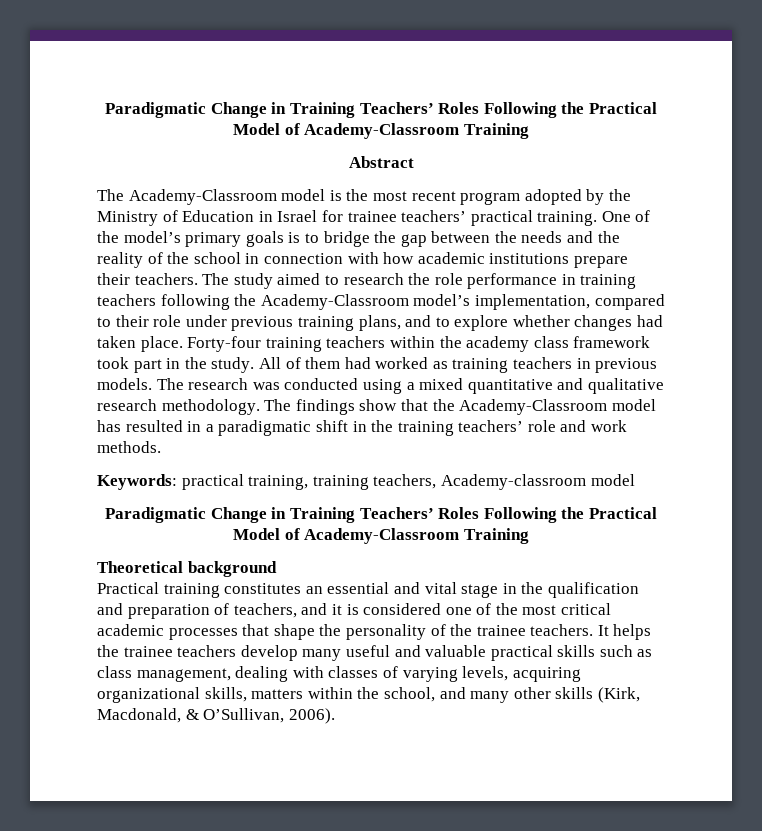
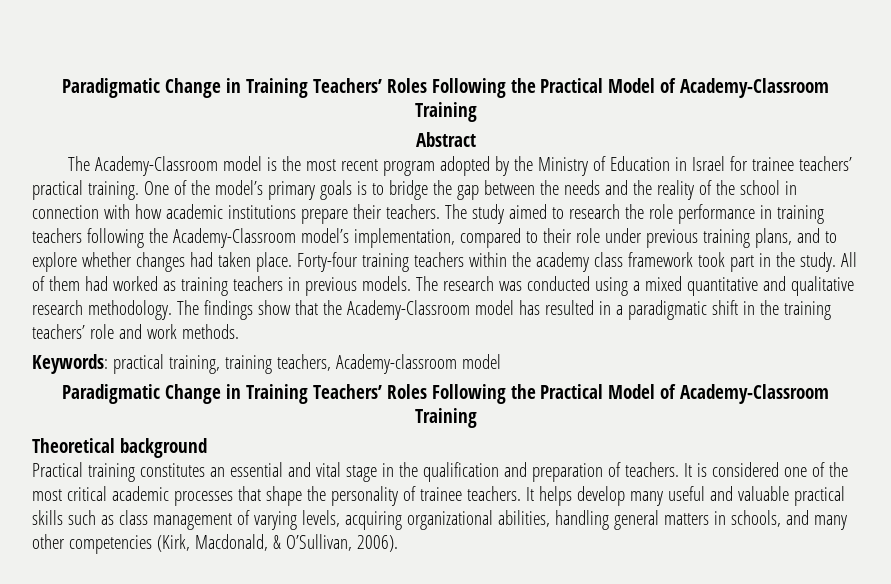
[233,603,342,618] teachers, and it -> [624,462,692,477] teachers. It
[450,624,473,636] the -> (416, 493) none
[97,645,237,657] the trainee teachers -> (572, 496) none
[136,666,379,682] management, dealing with classes -> [152,513,232,530] management
[204,687,435,702] skills, matters within the school, -> [497,510,781,530] abilities, handling general matters in schools,
[555,687,594,699] skills -> [68,535,152,554] competencies

